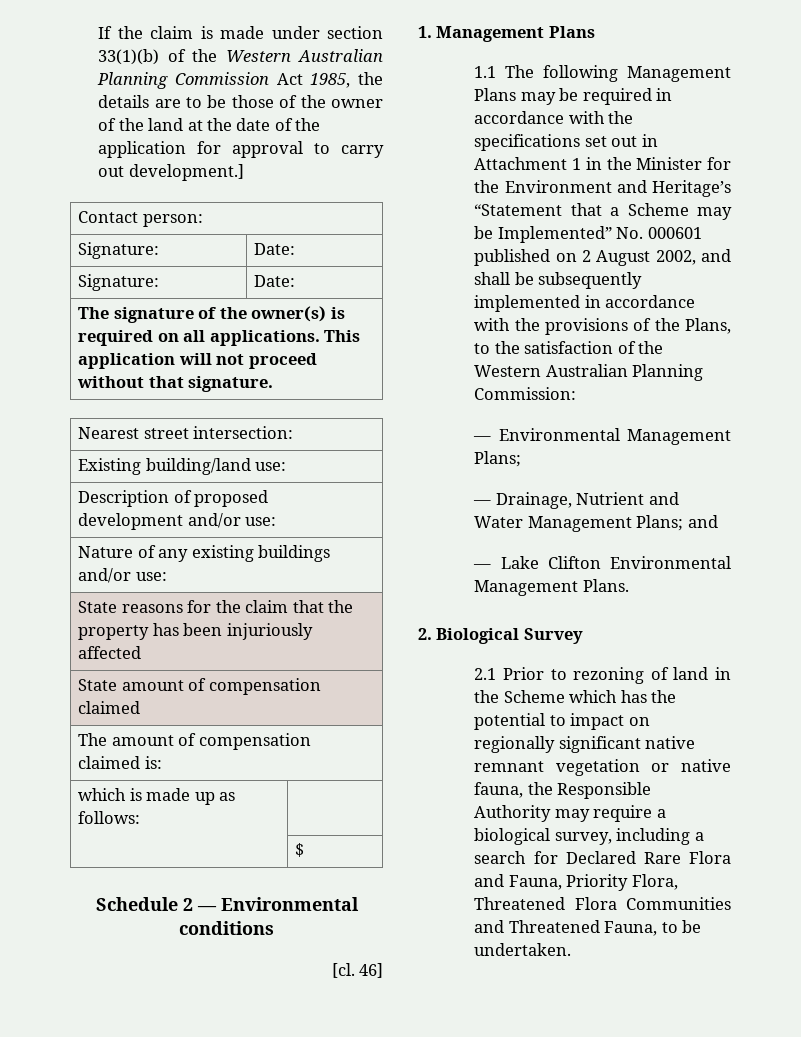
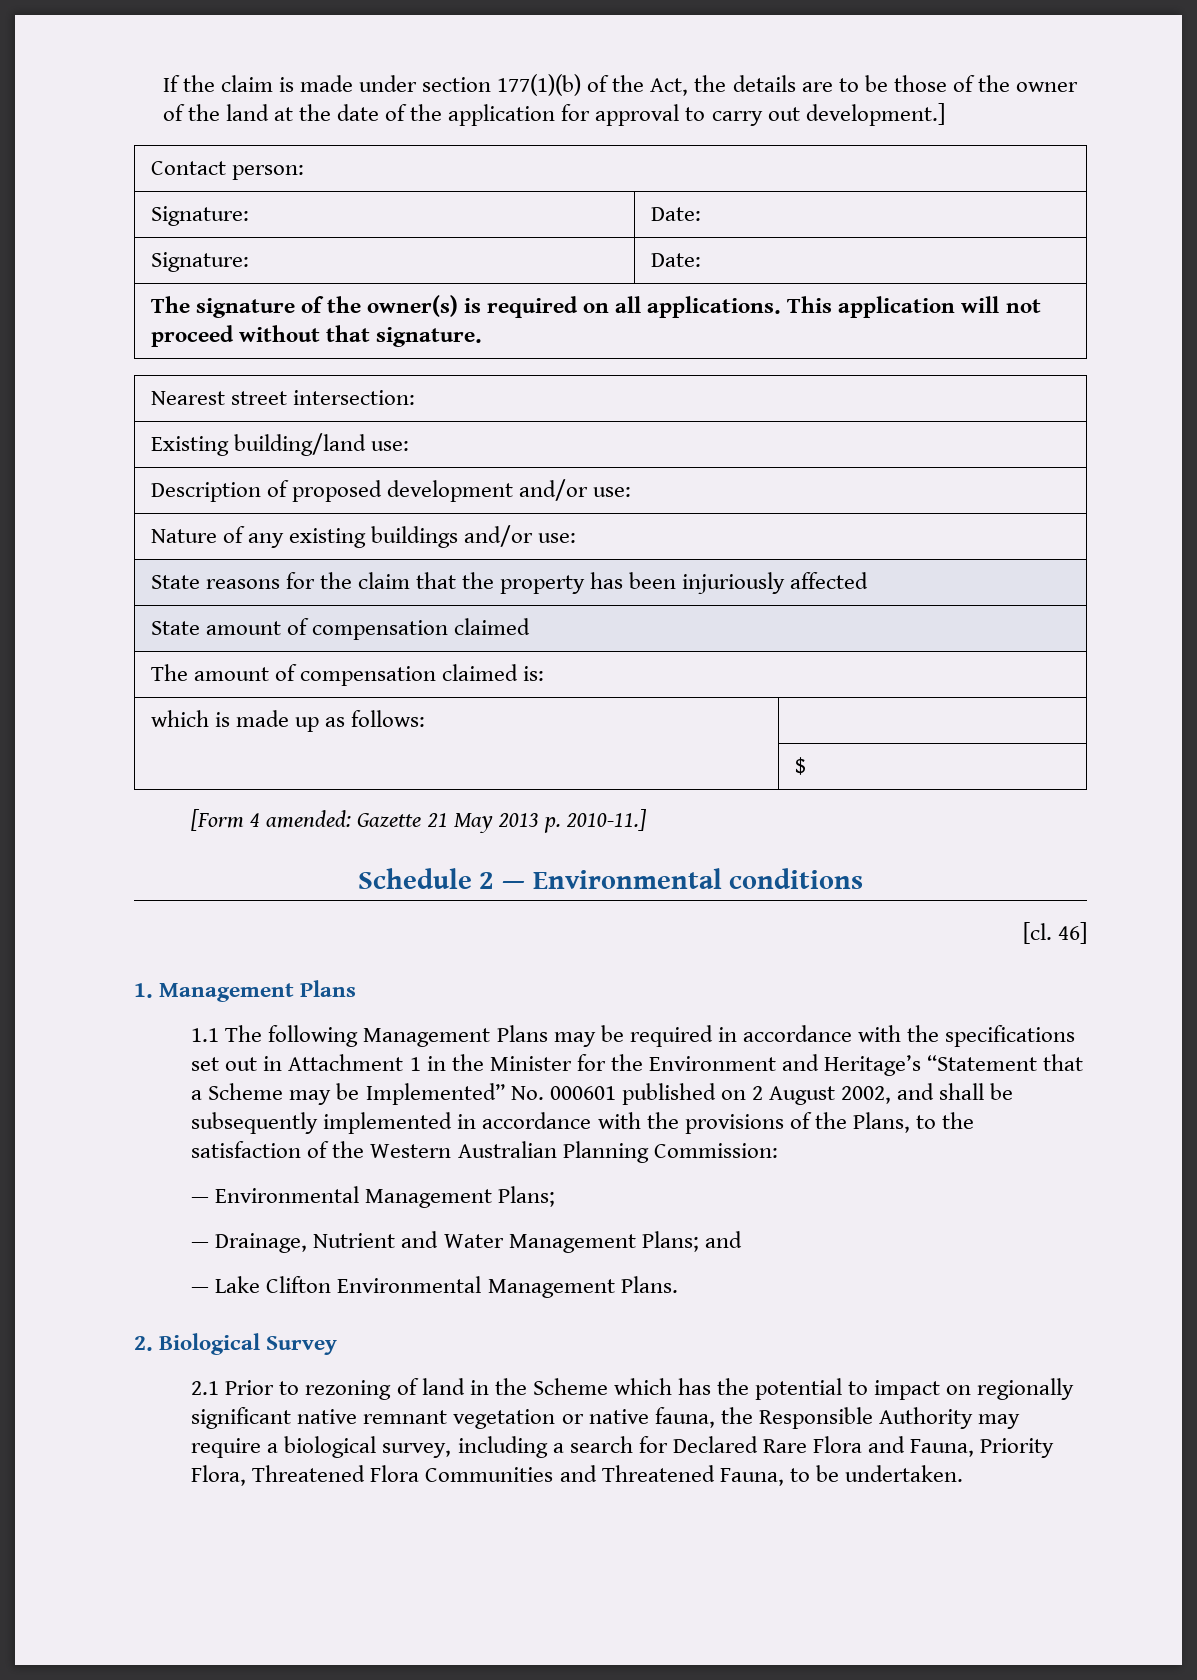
[98,49,383,65] [97,72,351,89] 33(1)(b) of the Western Australian Planning Commission Act 1985, -> [497,74,689,96] 177(1)(b) of the Act,
(305, 850) none -> [191,809,647,833] // [Form 4 amended: Gazette 21 May 2013 p. 2010-11.]

